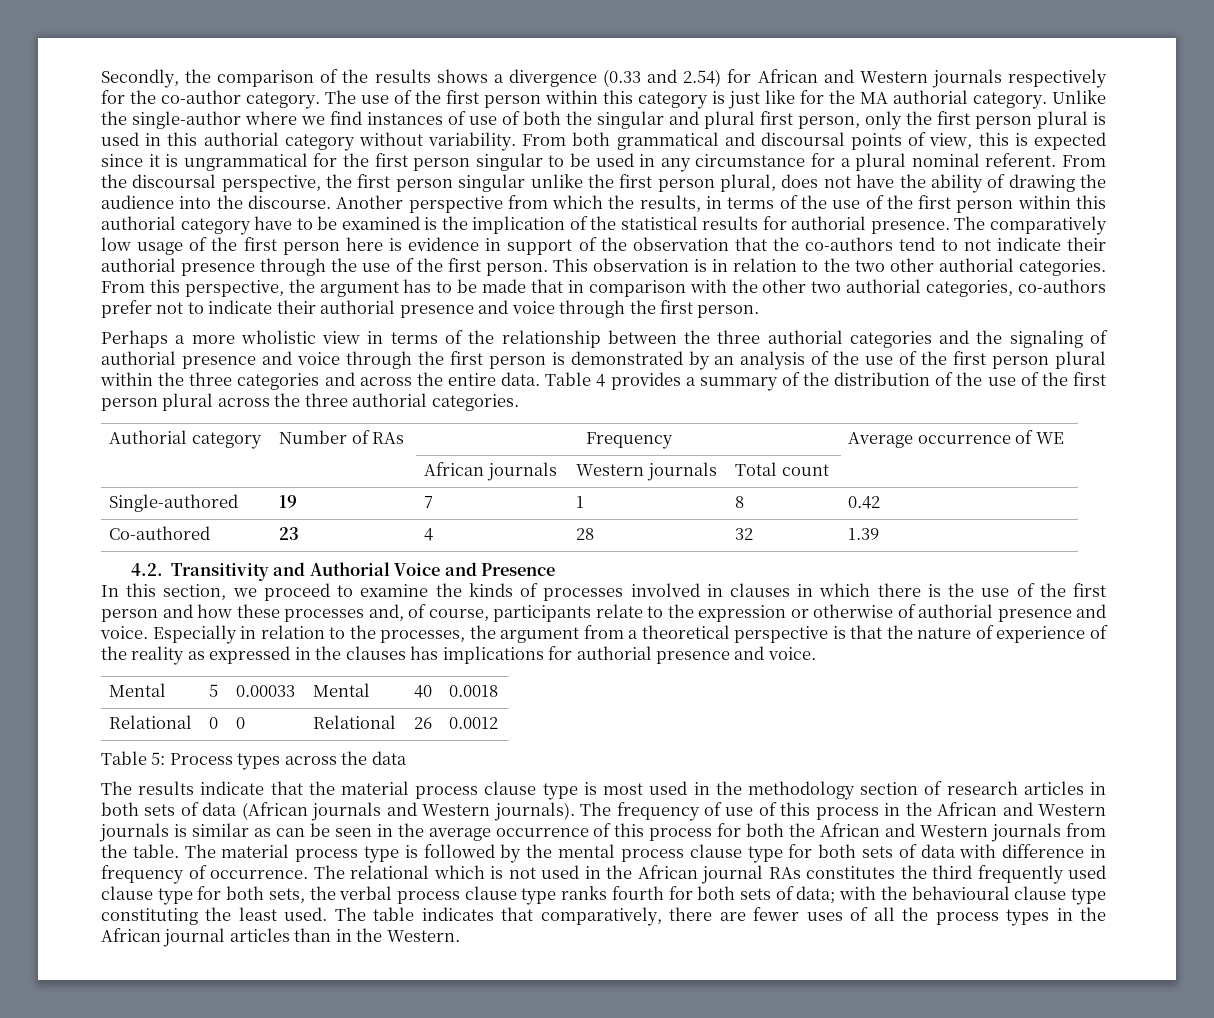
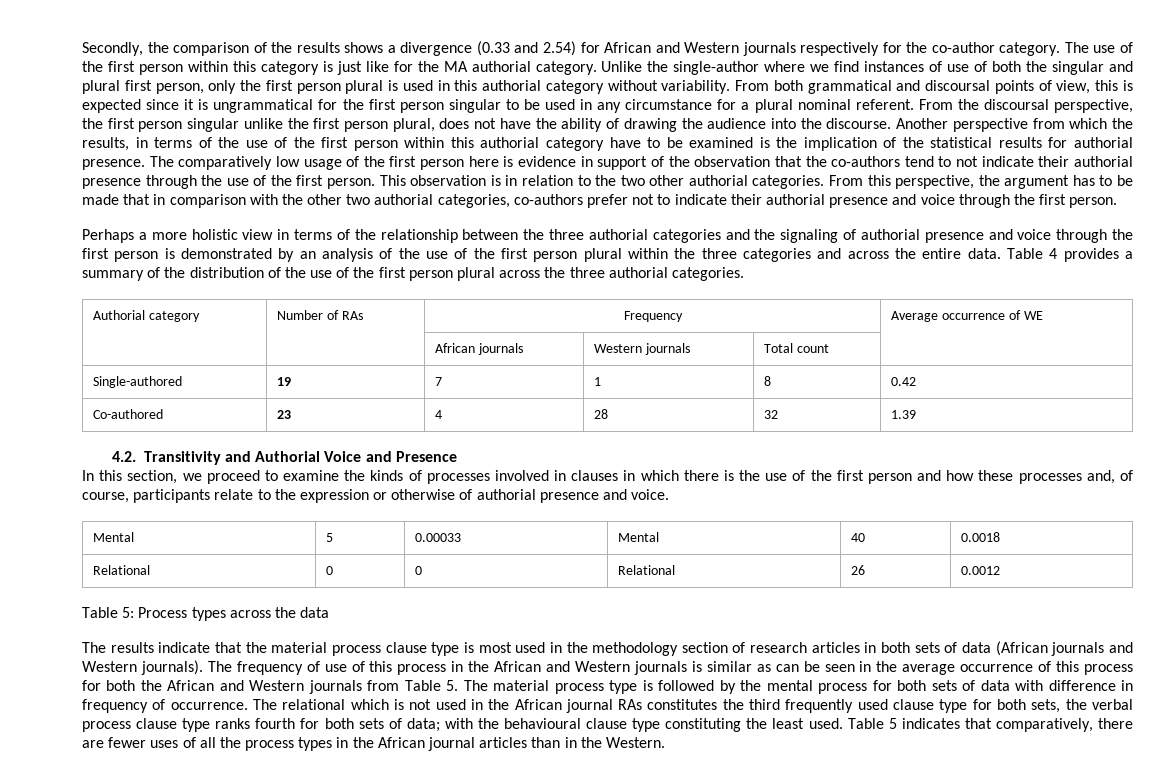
[240,330,316,344] wholistic -> [191,229,238,240] holistic
[152,625,1108,644] [101,646,816,665] Especially in relation to the processes, the argument from a theoretical perspective is that the nature of experience of the reality as expressed in the clauses has implications for authorial presence and voice. -> (670, 494) none
[101,844,179,858] the table. -> [404,680,459,691] Table 5.
[689,844,783,863] clause type -> (868, 688) none
[334,907,415,921] The table -> [847,718,897,729] Table 5

